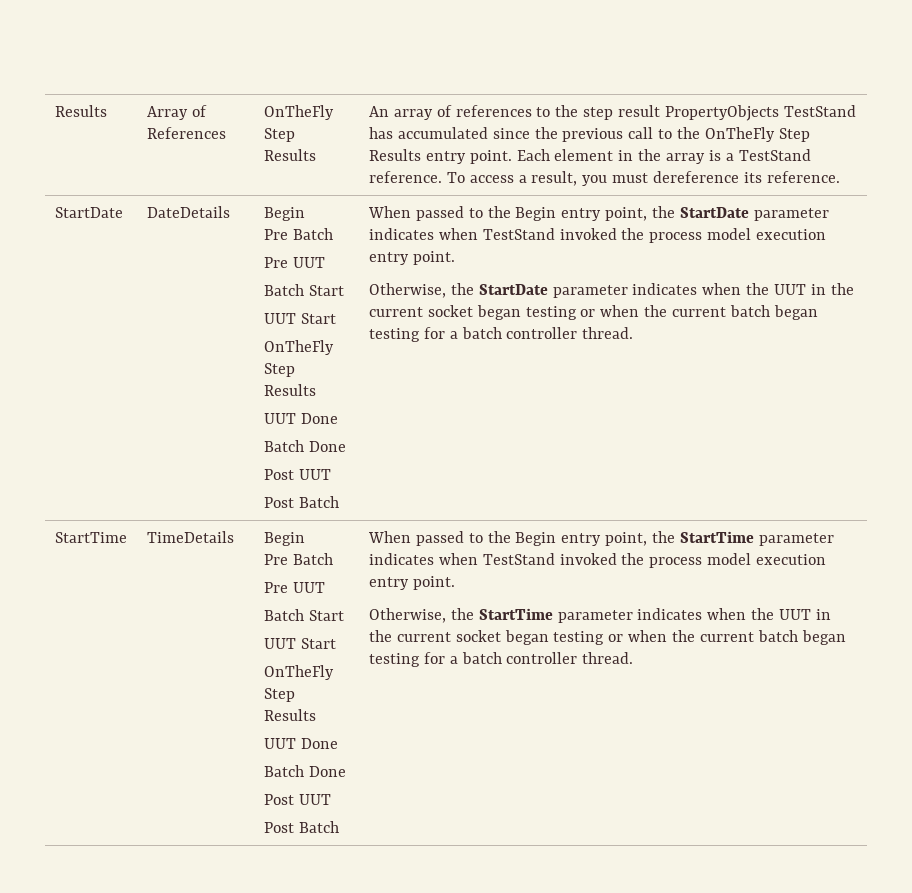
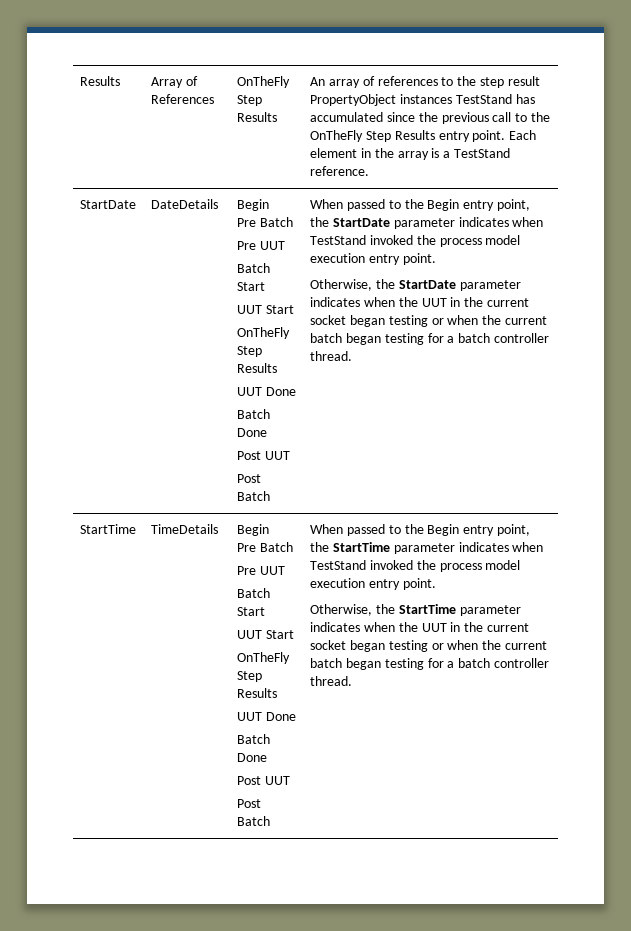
[664,105,779,121] PropertyObjects -> [310,94,452,106] PropertyObject instances
[446,171,840,186] To access a result, you must dereference its reference. -> (370, 171) none

